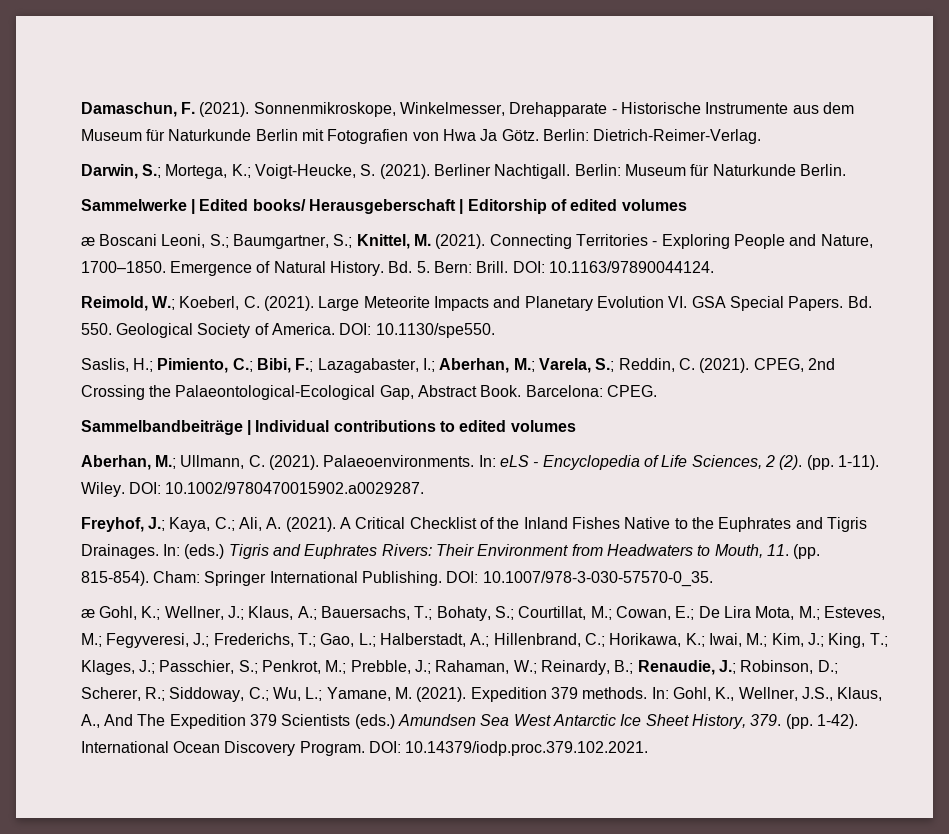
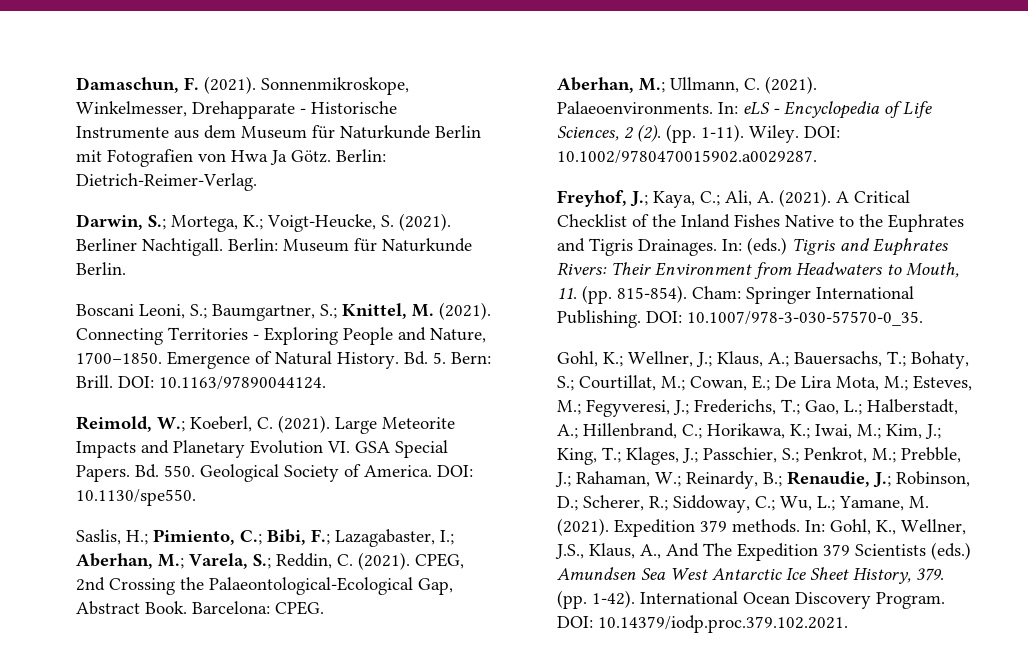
[80,199,687,214] [80,237,95,246] Sammelwerke | Edited books/ Herausgeberschaft | Editorship of edited volumes // æ -> (126, 268) none
[80,420,576,435] // Sammelbandbeiträge | Individual contributions to edited volumes -> (324, 608) none
[80,609,95,618] æ -> (923, 318) none

